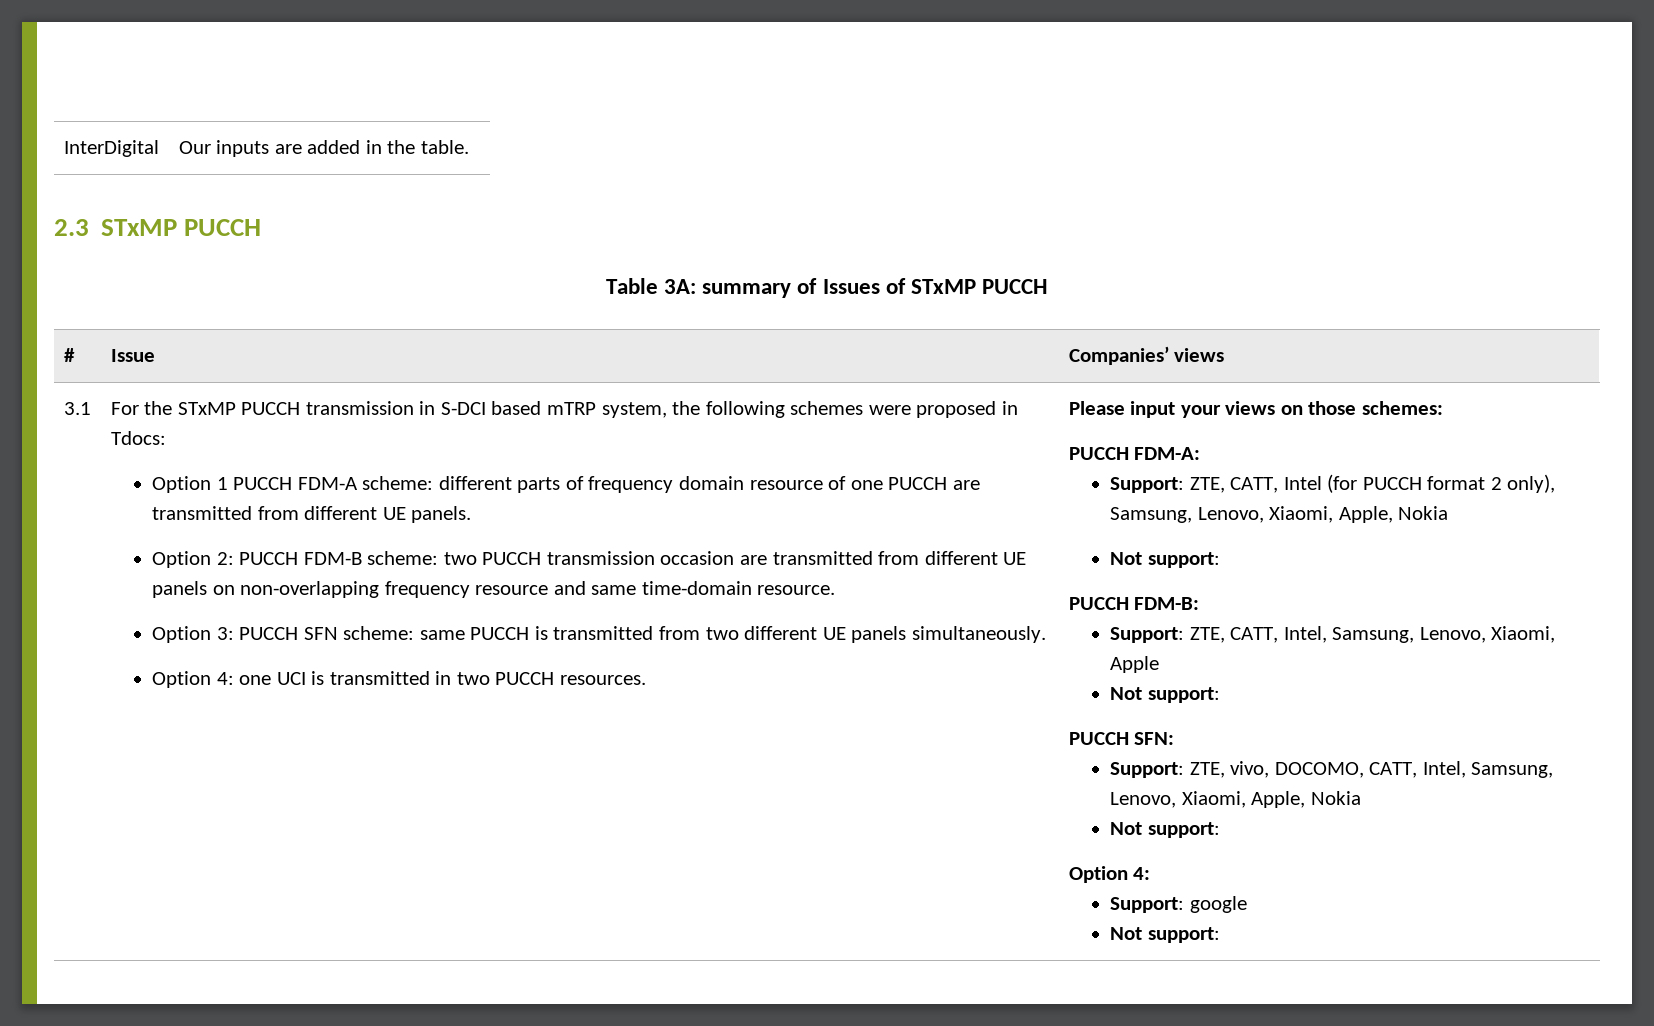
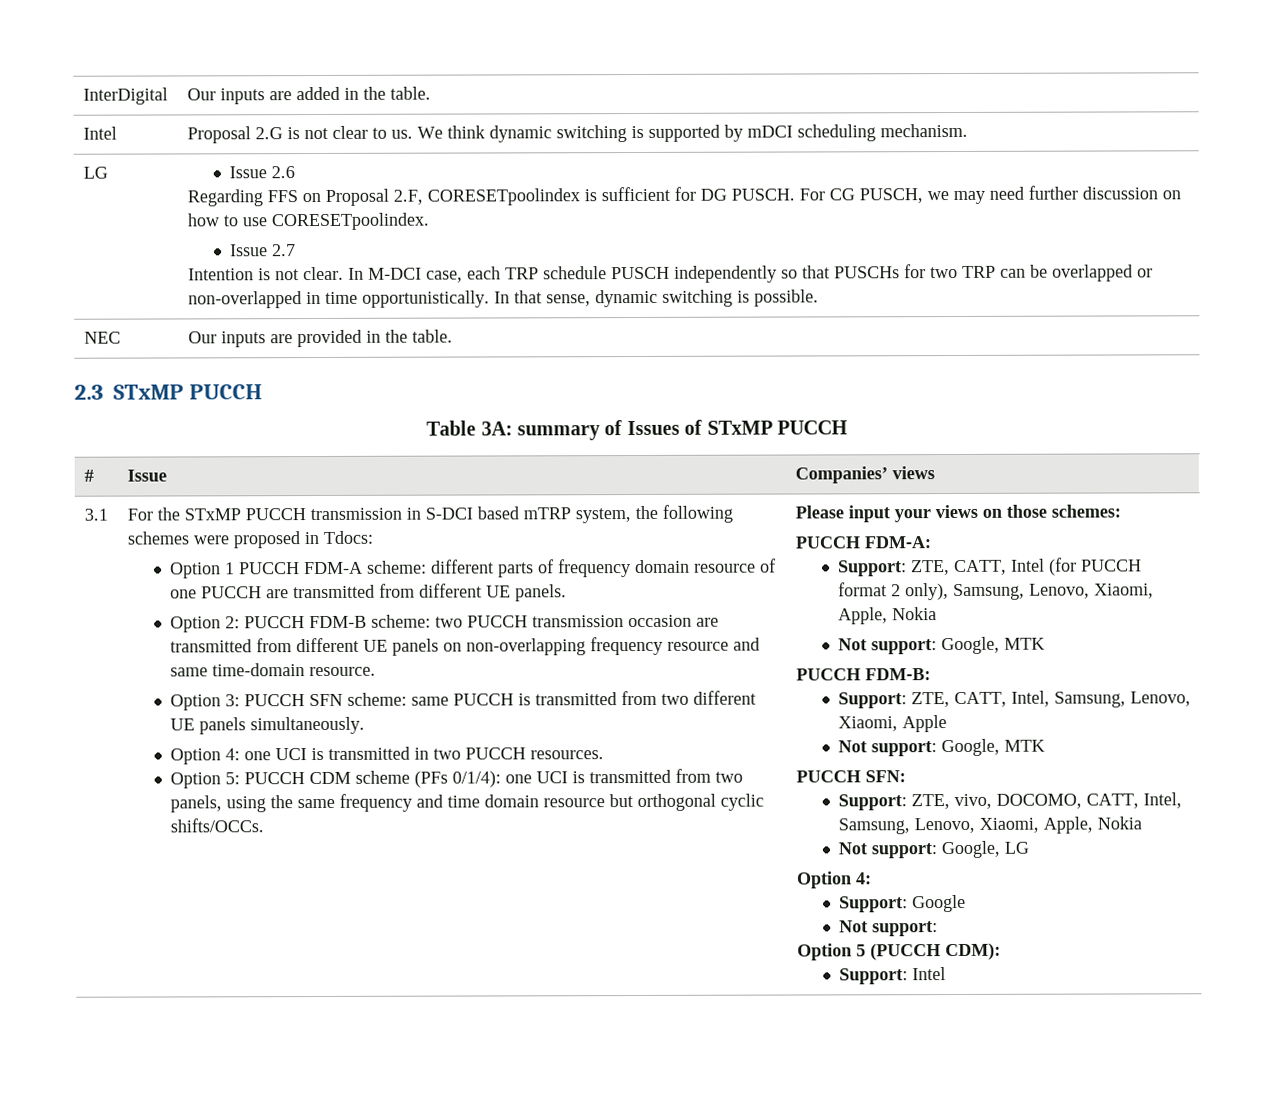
(469, 147) none -> [82,126,117,140] [186,123,968,144] [82,166,108,179] [228,166,295,179] [186,185,1181,207] [186,212,429,231] [229,244,296,257] [187,264,1153,283] [187,289,819,309] [83,331,121,344] [187,329,453,348] // Intel | Proposal 2.G is not clear to us. We think dynamic switching is supported by mDCI scheduling mechanism. // LG | Issue 2.6 // Regarding FFS on Proposal 2.F, CORESETpoolindex is sufficient for DG PUSCH. For CG PUSCH, we may need further discussion on how to use CORESETpoolindex. // Issue 2.7 // Intention is not clear. In M-DCI case, each TRP schedule PUSCH independently so that PUSCHs for two TRP can be overlapped or non-overlapped in time opportunistically. In that sense, dynamic switching is possible. // NEC | Our inputs are provided in the table.
(646, 680) none -> [169,768,743,789] [169,793,764,813] [169,818,264,833] // Option 5: PUCCH CDM scheme (PFs 0/1/4): one UCI is transmitted from two panels, using the same frequency and time domain resource but orthogonal cyclic shifts/OCCs.
(1220, 560) none -> [940,636,1045,655] Google, MTK
(1220, 695) none -> [940,738,1045,757] Google, MTK
(1220, 830) none -> [940,840,1029,859] Google, LG
[1189,896,1247,913] [1110,927,1220,943] google // Not support: -> [911,894,966,913] [838,920,938,937] [796,942,1001,961] [838,967,946,985] Google // Not support: // Option 5 (PUCCH CDM): // Support: Intel

